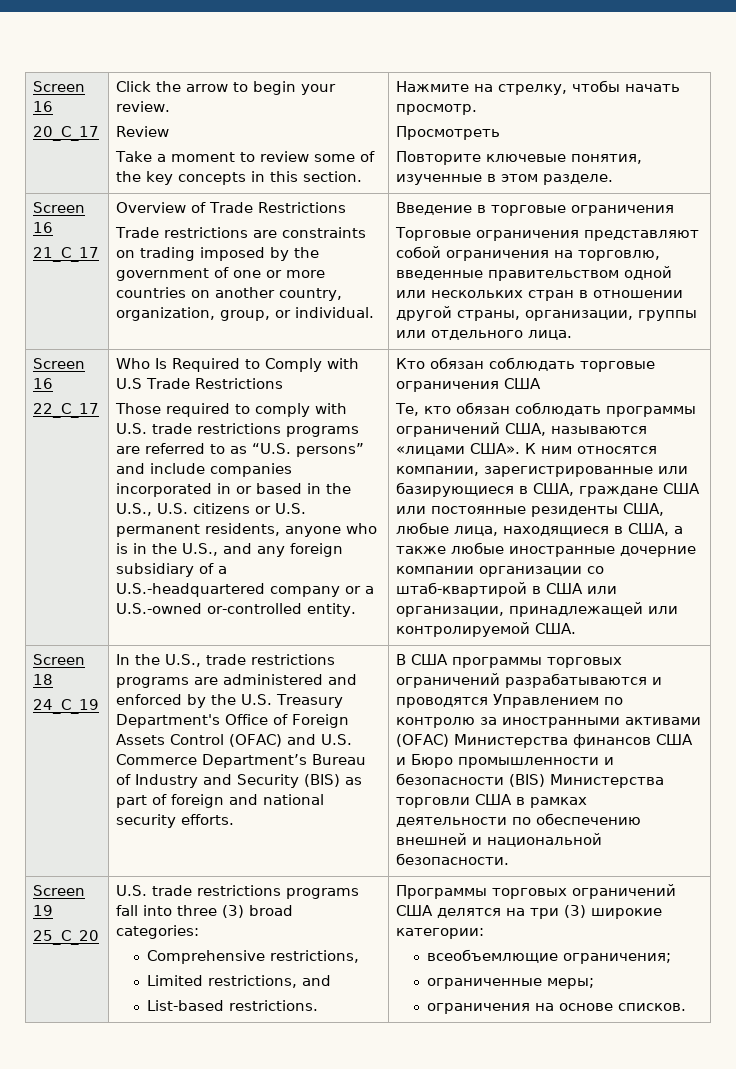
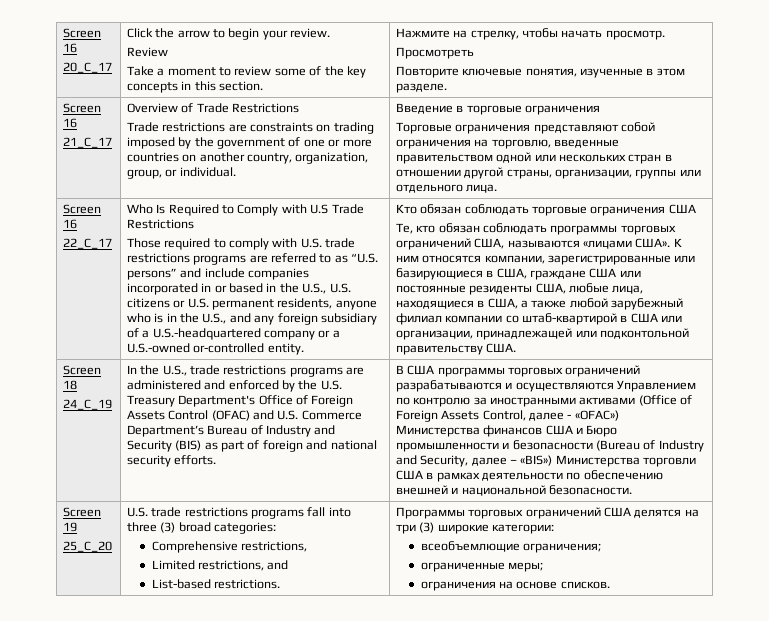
(697, 411) none -> [620,225,676,235] торговых
[451,542,697,557] [396,566,583,577] любые иностранные дочерние компании организации -> [569,298,684,310] [395,313,503,325] любой зарубежный филиал компании
[396,622,531,637] контролируемой -> [600,328,690,339] [395,345,483,355] подконтольной правительству
[396,697,489,708] проводятся -> [515,382,614,392] осуществляются
[396,734,450,747] (OFAC) -> [638,395,693,406] [395,410,619,422] (Office of Foreign Assets Control, далее - «OFAC»)
[509,774,546,787] (BIS) -> [596,440,704,452] [395,455,553,467] (Bureau of Industry and Security, далее – «BIS»)

